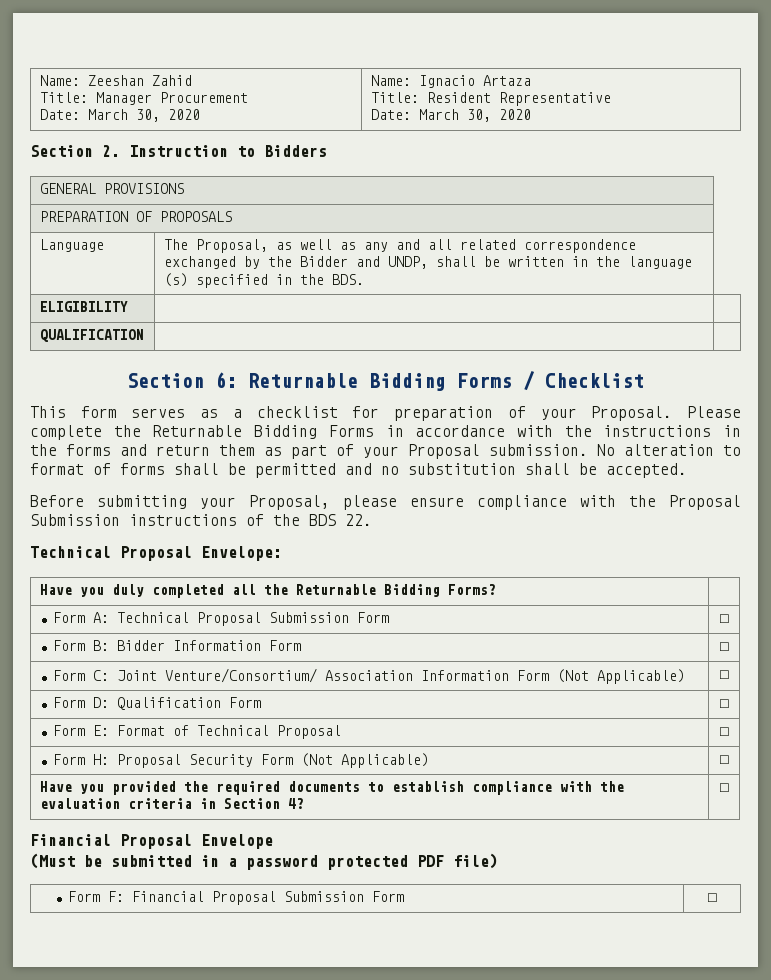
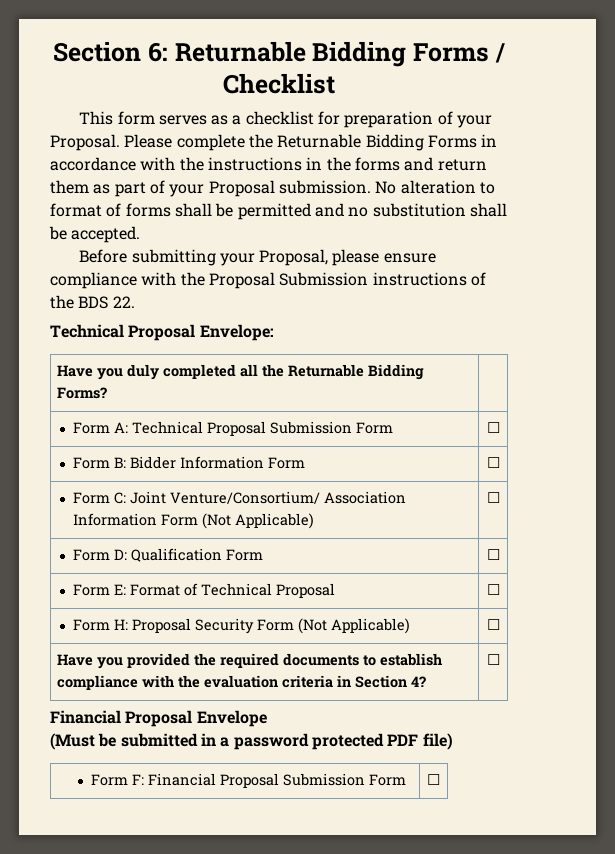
[39,75,192,86] [39,92,248,105] [39,109,200,122] [370,75,531,88] [370,92,611,106] [370,109,531,122] [30,145,327,157] [39,183,184,194] [39,211,232,222] [39,239,104,252] [163,239,636,253] [163,256,692,269] [163,273,364,288] [39,301,128,312] [39,329,144,342] Name: Zeeshan Zahid // Title: Manager Procurement // Date: March 30, 2020 | Name: Ignacio Artaza // Title: Resident Representative // Date: March 30, 2020 // Section 2. Instruction to Bidders // GENERAL PROVISIONS // PREPARATION OF PROPOSALS // Language | The Proposal, as well as any and all related correspondence exchanged by the Bidder and UNDP, shall be written in the language (s) specified in the BDS. // ELIGIBILITY | | // QUALIFICATION | | // -> (53, 51) none

